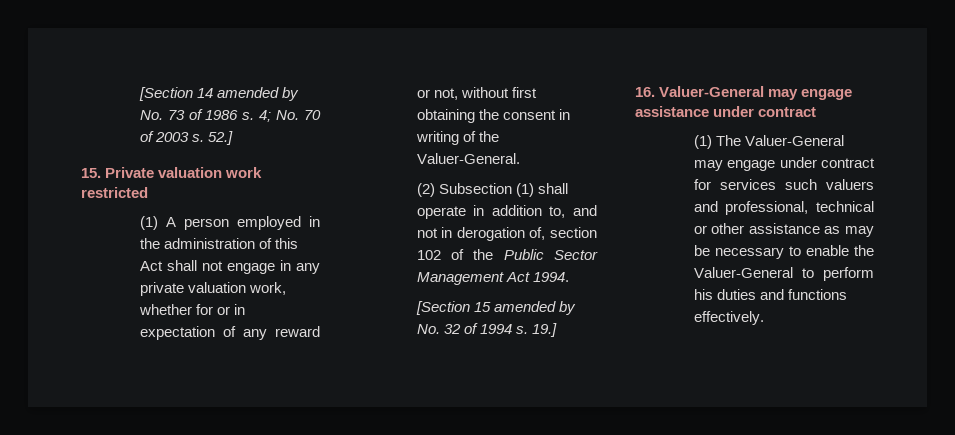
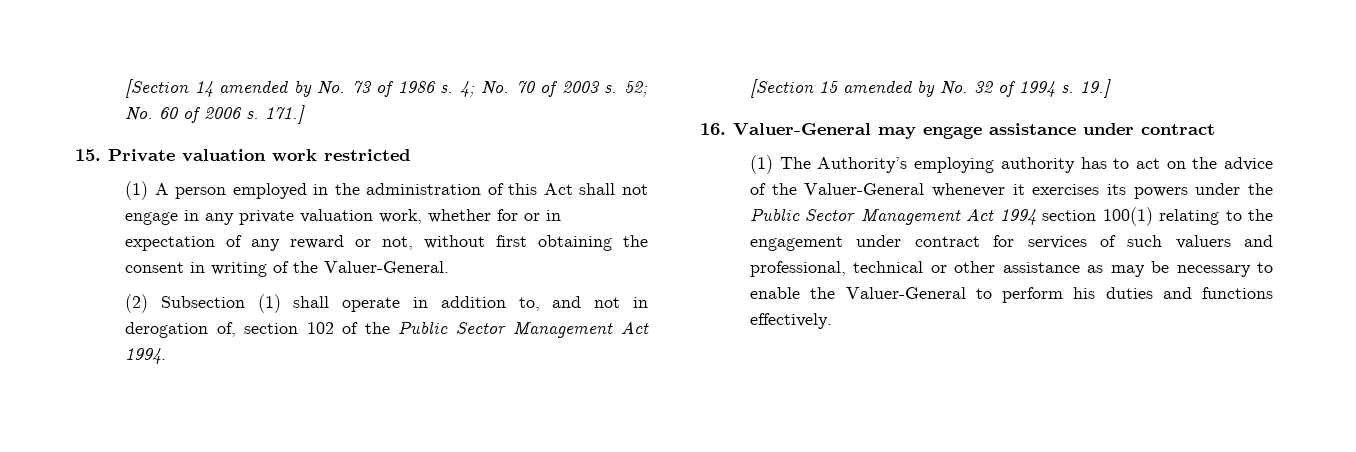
[207,131,233,145] 52.] -> [623,81,648,97] [125,105,306,124] 52; No. 60 of 2006 s. 171.]
[744,135,844,146] [693,160,776,171] Valuer-General may engage -> [817,157,1273,173] [750,183,1273,199] [750,207,1274,226] [750,236,844,251] Authority’s employing authority has to act on the advice of the Valuer-General whenever it exercises its powers under the Public Sector Management Act 1994 section 100(1) relating to the engagement
(776, 184) none -> [1099,235,1116,247] of

